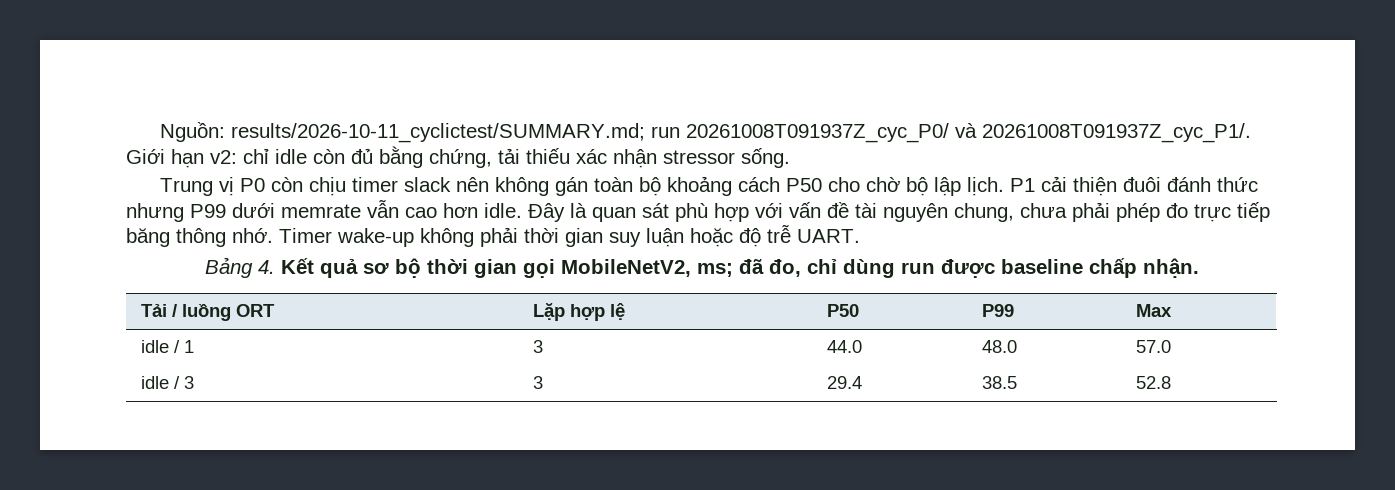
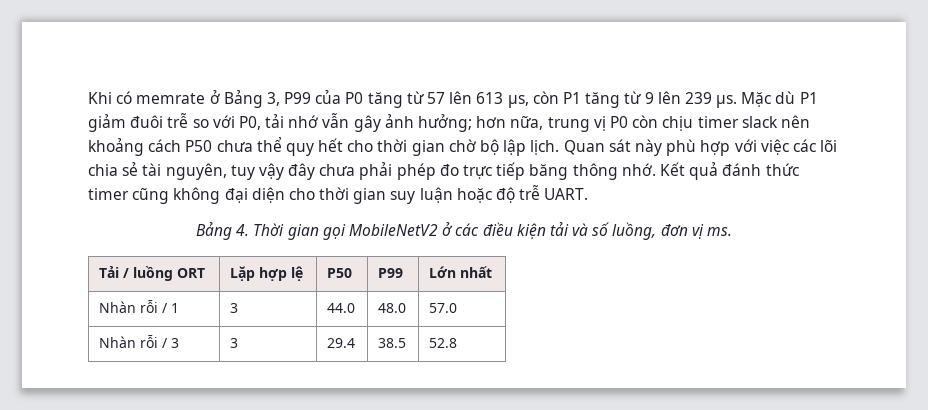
[159,122,1251,143] [126,146,790,168] [159,178,213,196] Nguồn: results/2026-10-11_cyclictest/SUMMARY.md; run 20261008T091937Z_cyc_P0/ và 20261008T091937Z_cyc_P1/. Giới hạn v2: chỉ idle còn đủ bằng chứng, tải thiếu xác nhận stressor sống. // Trung -> [88,90,818,108] [88,113,590,132] Khi có memrate ở Bảng 3, P99 của P0 tăng từ 57 lên 613 µs, còn P1 tăng từ 9 lên 239 µs. Mặc dù P1 giảm đuôi trễ so với P0, tải nhớ vẫn gây ảnh hưởng; hơn nữa, trung
[494,176,1258,196] [126,200,1014,222] không gán toàn bộ khoảng cách P50 cho chờ bộ lập lịch. P1 cải thiện đuôi đánh thức nhưng P99 dưới memrate vẫn cao hơn idle. Đây là quan sát phù hợp với vấn đề tài nguyên chung, -> [88,137,838,156] [88,162,316,180] khoảng cách P50 chưa thể quy hết cho thời gian chờ bộ lập lịch. Quan sát này phù hợp với việc các lõi chia sẻ tài nguyên, tuy vậy đây
[279,227,518,247] Timer wake-up không phải -> [659,162,799,180] [88,187,315,204] Kết quả đánh thức timer cũng không đại diện cho
[280,258,1199,278] Kết quả sơ bộ thời gian gọi MobileNetV2, ms; đã đo, chỉ dùng run được baseline chấp nhận. -> [253,222,732,240] Thời gian gọi MobileNetV2 ở các điều kiện tải và số luồng, đơn vị ms.
[1136,304,1173,317] [141,340,170,353] Max // idle -> [428,266,492,278] [98,300,158,313] Lớn nhất // Nhàn rỗi
[141,376,170,389] idle -> [98,335,158,348] Nhàn rỗi

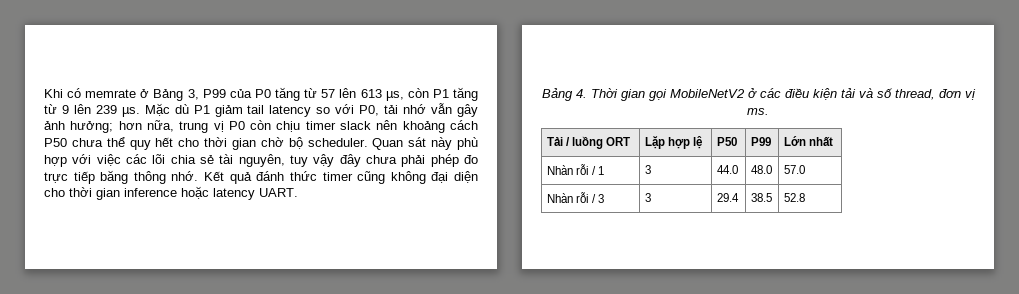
[130,113,189,128] đuôi trễ -> [247,105,312,117] tail latency
[503,139,560,156] lập lịch. -> [307,138,368,147] scheduler.
[390,185,541,204] suy luận hoặc độ trễ -> [124,186,255,200] inference hoặc latency
[612,222,657,240] luồng, -> [894,89,935,100] thread,

